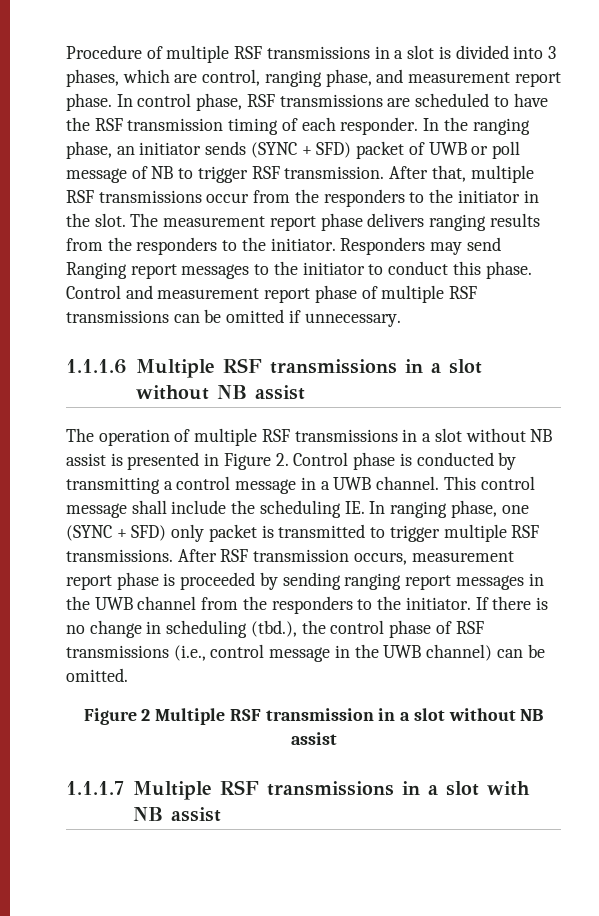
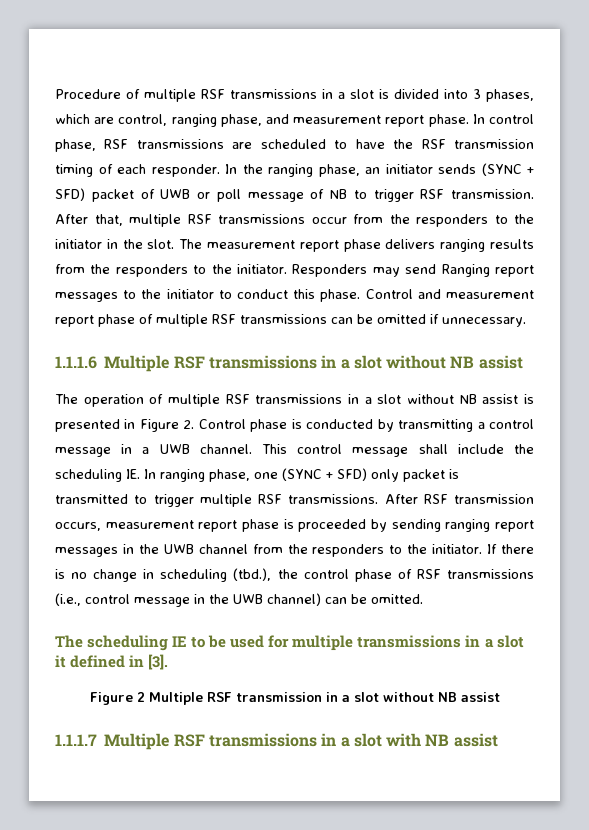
(128, 675) none -> [55,635,524,651] [55,654,169,670] // The scheduling IE to be used for multiple transmissions in a slot it defined in [3].

